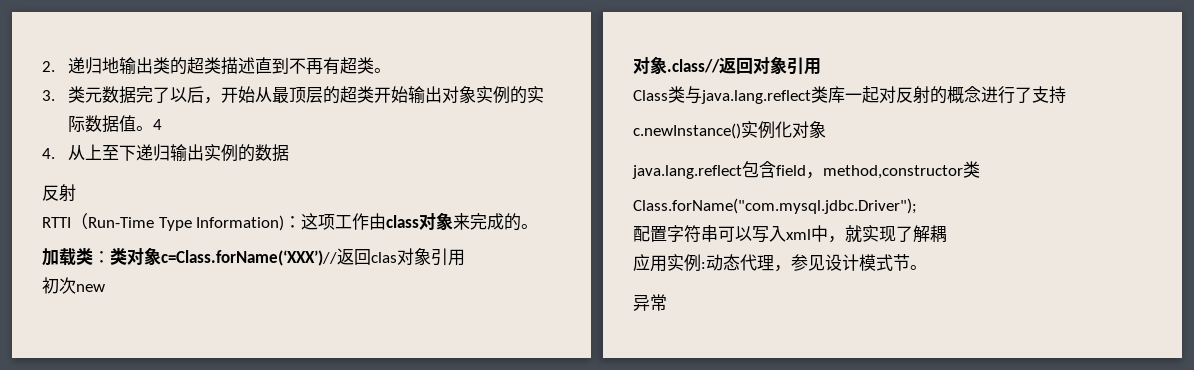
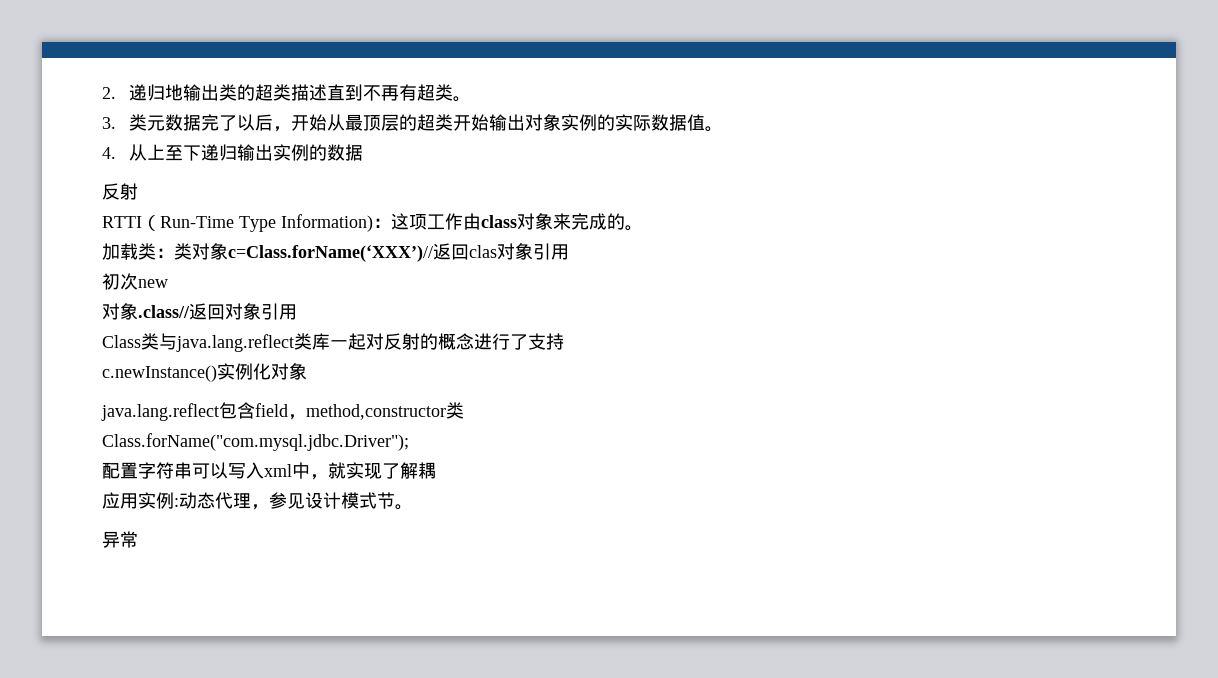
[153,119,163,130] 4 -> (724, 129) none

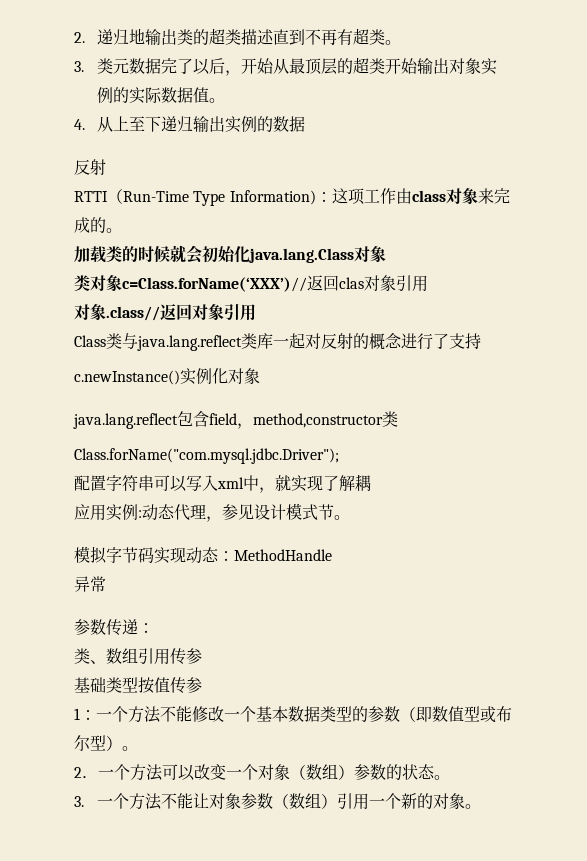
[156,248,174,258] ： -> [122,245,386,264] 的时候就会初始化java.lang.Class对象 //
[102,273,168,290] // 初次new -> (428, 283) none
[102,531,138,548] 异常 -> [74,546,332,564] [74,576,106,592] [74,619,154,636] [74,648,202,665] [74,677,202,694] [74,706,512,723] [74,735,138,751] [74,764,450,781] [74,793,482,810] 模拟字节码实现动态：MethodHandle // 异常 // 参数传递： // 类、数组引用传参 // 基础类型按值传参 // 1：一个方法不能修改一个基本数据类型的参数（即数值型或布尔型）。 // 2．一个方法可以改变一个对象（数组）参数的状态。 // 3.一个方法不能让对象参数（数组）引用一个新的对象。

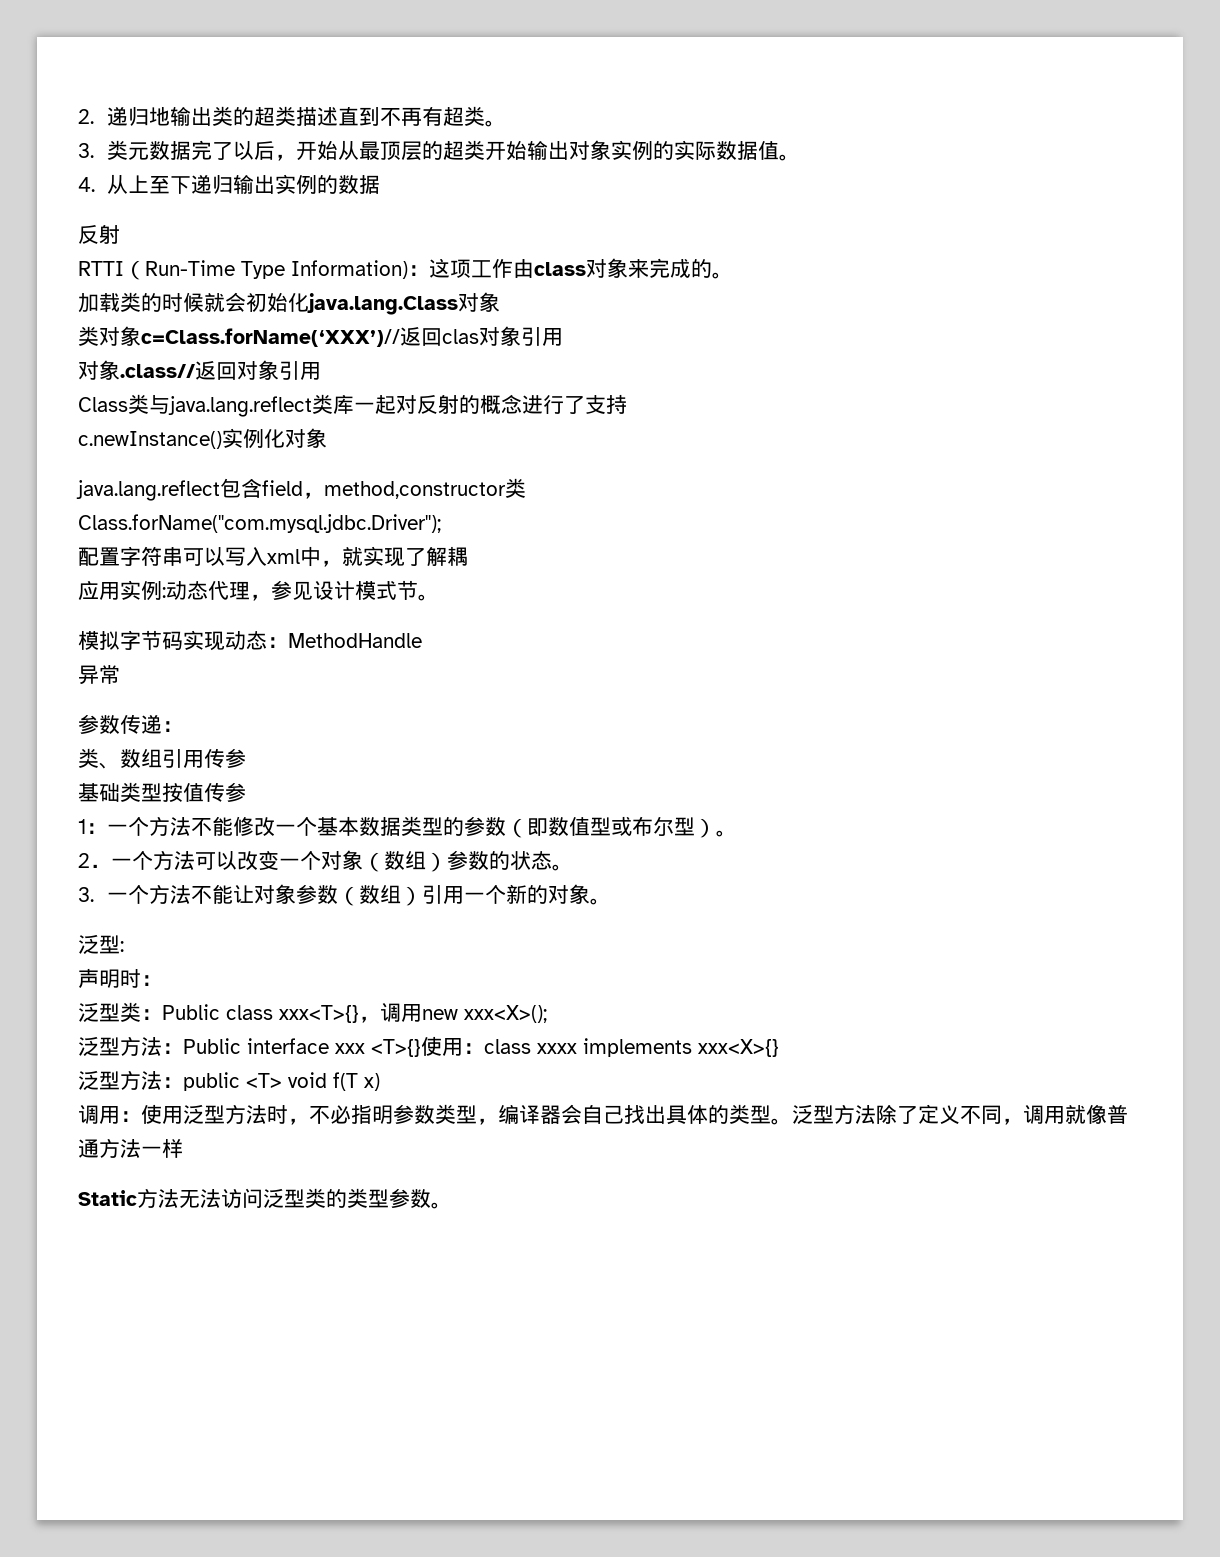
(482, 806) none -> [78,934,124,955] [78,968,162,989] [78,1002,547,1023] [78,1036,779,1057] [78,1070,380,1091] [78,1104,1128,1125] [78,1138,183,1158] [78,1188,452,1209] // 泛型: // 声明时： // 泛型类：Public class xxx<T>{}，调用new xxx<X>(); // 泛型方法：Public interface xxx <T>{}使用：class xxxx implements xxx<X>{} // 泛型方法：public <T> void f(T x) // 调用：使用泛型方法时，不必指明参数类型，编译器会自己找出具体的类型。泛型方法除了定义不同，调用就像普通方法一样 // Static方法无法访问泛型类的类型参数。

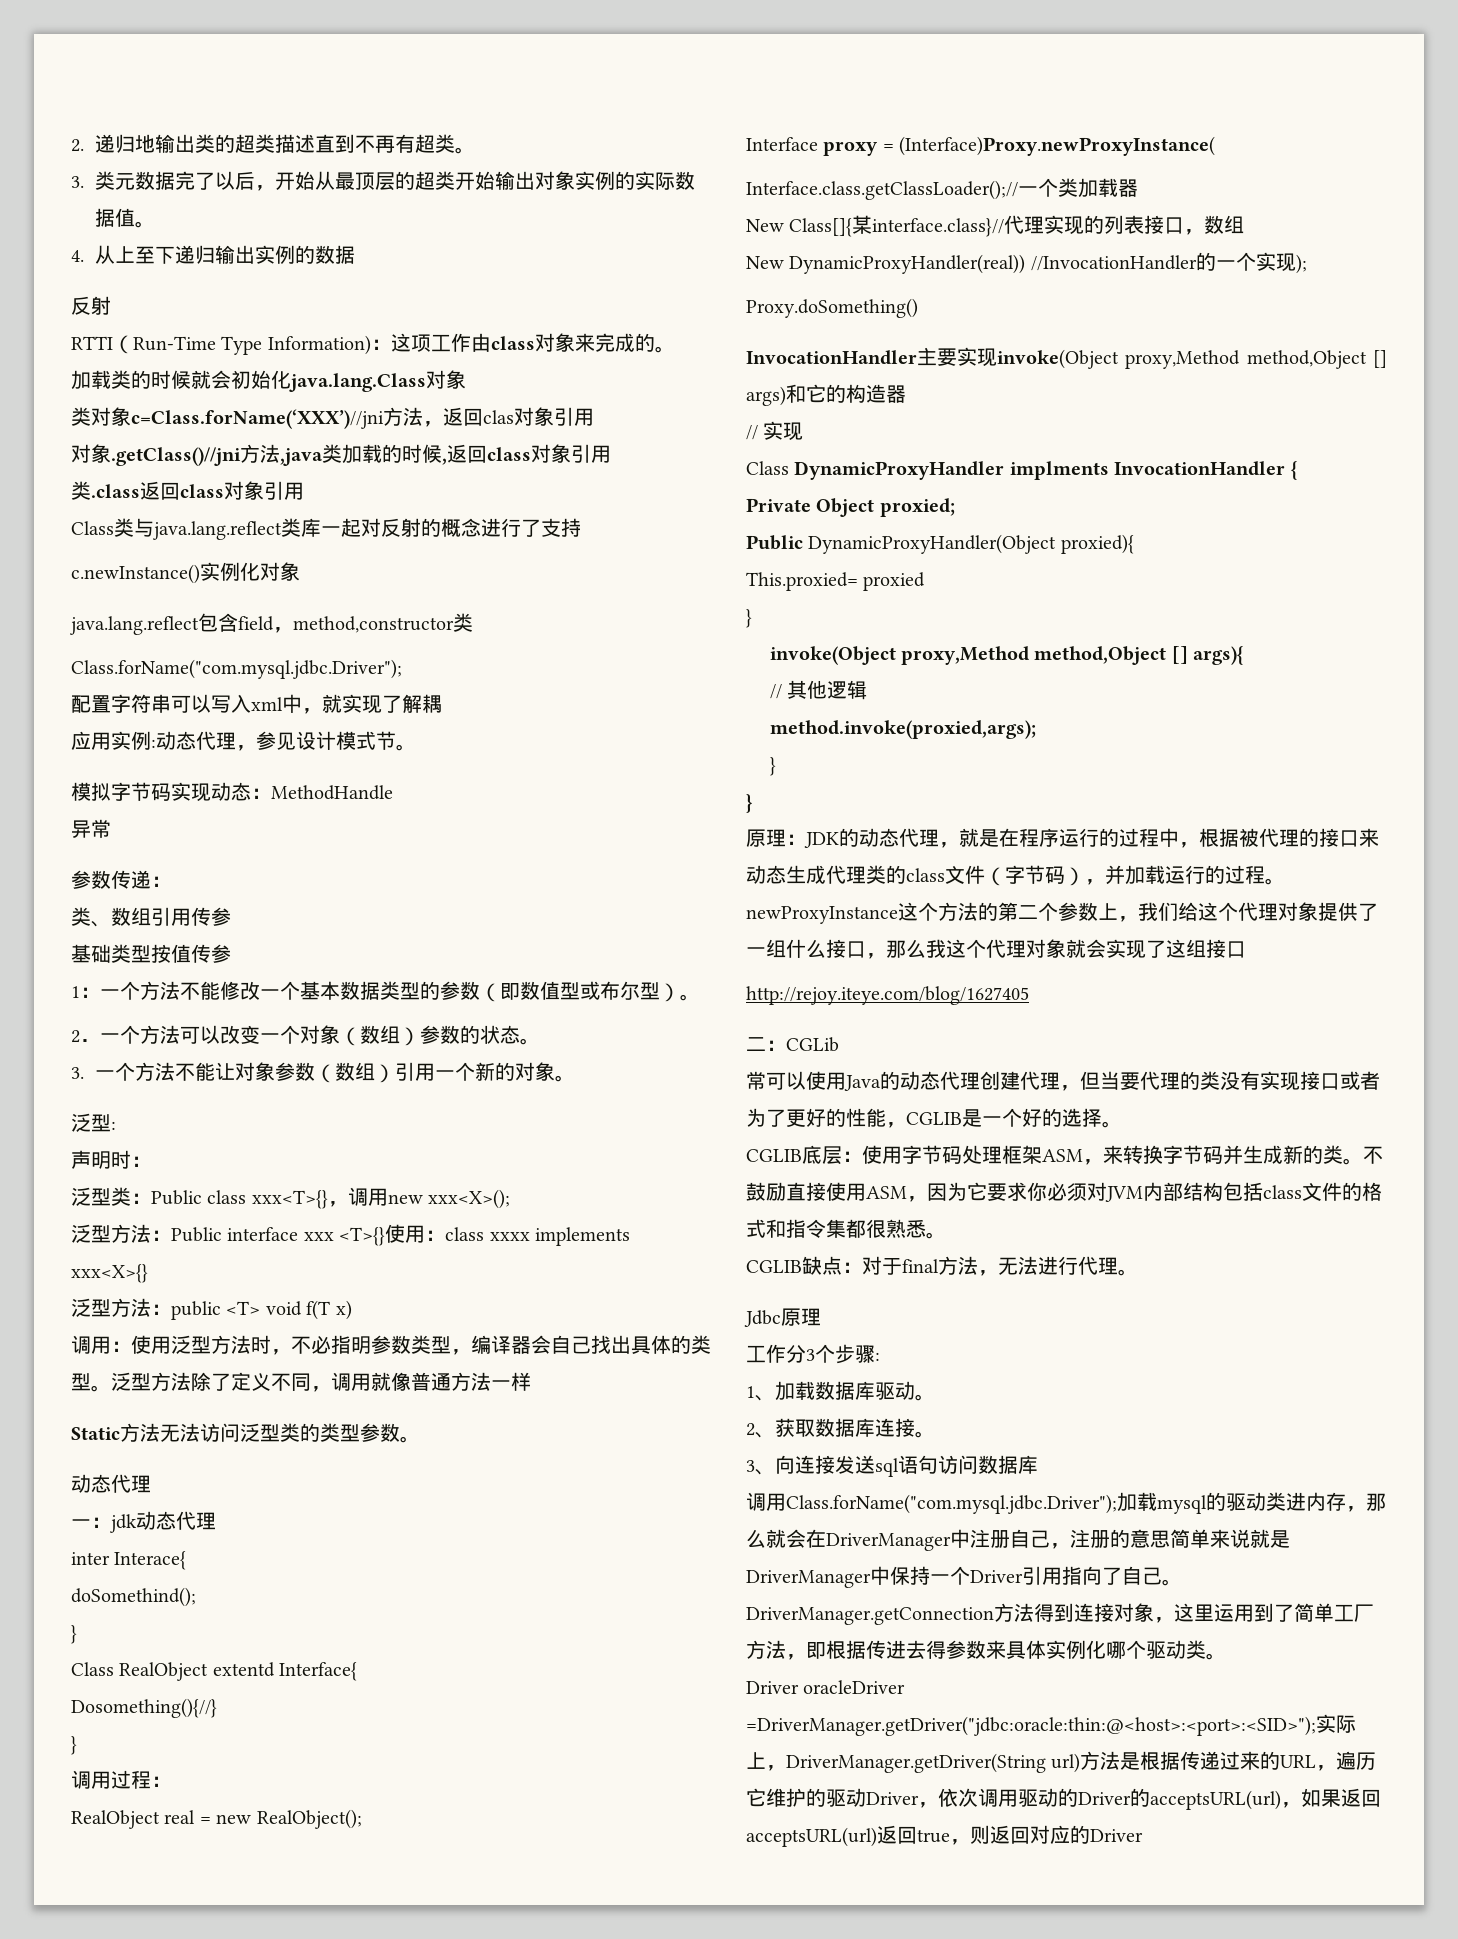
[141,328,400,347] c=Class.forName(‘XXX’)// -> [131,407,443,429] c=Class.forName(‘XXX’)//jni方法，
[120,361,237,380] .class//返回 -> [111,444,611,466] [71,481,224,500] .getClass()//jni方法,java类加载的时候,返回class对象引用 // 类.class返回class
(452, 1205) none -> [71,1474,151,1493] [71,1511,216,1533] [71,1551,187,1570] [71,1587,196,1607] [71,1625,77,1644] [71,1662,358,1681] [71,1698,217,1718] [71,1736,77,1755] [71,1770,171,1789] [71,1809,362,1829] [746,136,1216,156] [746,178,1138,200] [746,215,1245,237] [746,252,1307,274] [746,298,918,318] [746,347,1387,369] [746,384,906,406] [746,421,804,441] [746,461,1297,480] [746,498,955,517] [746,534,1134,554] [746,572,926,591] [746,609,752,628] [769,646,1244,665] [769,680,867,700] [769,720,1036,739] [769,757,776,776] [746,794,753,813] [746,828,1379,848] [746,865,1285,886] [746,902,1378,924] [746,939,1246,959] [746,986,1029,1005] [746,1037,839,1052] [746,1071,1380,1091] [746,1108,1122,1128] [746,1145,1383,1165] [746,1182,1382,1202] [746,1219,946,1239] [746,1256,1138,1276] [744,1308,821,1327] [746,1344,880,1364] [746,1381,935,1401] [746,1418,935,1438] [746,1455,1038,1477] [746,1492,1386,1514] [746,1529,1290,1551] [746,1566,1182,1588] [746,1603,1374,1625] [746,1640,1226,1660] [746,1680,906,1694] [746,1714,1356,1736] [746,1751,1377,1773] [746,1788,1381,1810] [746,1825,1143,1847] // 动态代理 // 一：jdk动态代理 // inter Interace{ // doSomethind(); // } // Class RealObject extentd Interface{ // Dosomething(){//} // } // 调用过程： // RealObject real = new RealObject(); // Interface proxy = (Interface)Proxy.newProxyInstance( // Interface.class.getClassLoader();//一个类加载器 // New Class[]{某interface.class}//代理实现的列表接口，数组 // New DynamicProxyHandler(real)) //InvocationHandler的一个实现); // Proxy.doSomething() // InvocationHandler主要实现invoke(Object proxy,Method method,Object [] args)和它的构造器 // // 实现 // Class DynamicProxyHandler implments InvocationHandler { // Private Object proxied; // Public DynamicProxyHandler(Object proxied){ // This.proxied= proxied // } // invoke(Object proxy,Method method,Object [] args){ // // 其他逻辑 // method.invoke(proxied,args); // } // } // 原理：JDK的动态代理，就是在程序运行的过程中，根据被代理的接口来动态生成代理类的class文件（字节码），并加载运行的过程。newProxyInstance这个方法的第二个参数上，我们给这个代理对象提供了一组什么接口，那么我这个代理对象就会实现了这组接口 // http://rejoy.iteye.com/blog/1627405 // 二：CGLib // 常可以使用Java的动态代理创建代理，但当要代理的类没有实现接口或者为了更好的性能，CGLIB是一个好的选择。 // CGLIB底层：使用字节码处理框架ASM，来转换字节码并生成新的类。不鼓励直接使用ASM，因为它要求你必须对JVM内部结构包括class文件的格式和指令集都很熟悉。 // CGLIB缺点：对于final方法，无法进行代理。 // Jdbc原理 // 工作分3个步骤: // 1、加载数据库驱动。 // 2、获取数据库连接。 // 3、向连接发送sql语句访问数据库 // 调用Class.forName("com.mysql.jdbc.Driver");加载mysql的驱动类进内存，那么就会在DriverManager中注册自己，注册的意思简单来说就是DriverManager中保持一个Driver引用指向了自己。DriverManager.getConnection方法得到连接对象，这里运用到了简单工厂方法，即根据传进去得参数来具体实例化哪个驱动类。 // Driver oracleDriver =DriverManager.getDriver("jdbc:oracle:thin:@<host>:<port>:<SID>");实际上，DriverManager.getDriver(String url)方法是根据传递过来的URL，遍历它维护的驱动Driver，依次调用驱动的Driver的acceptsURL(url)，如果返回acceptsURL(url)返回true，则返回对应的Driver

